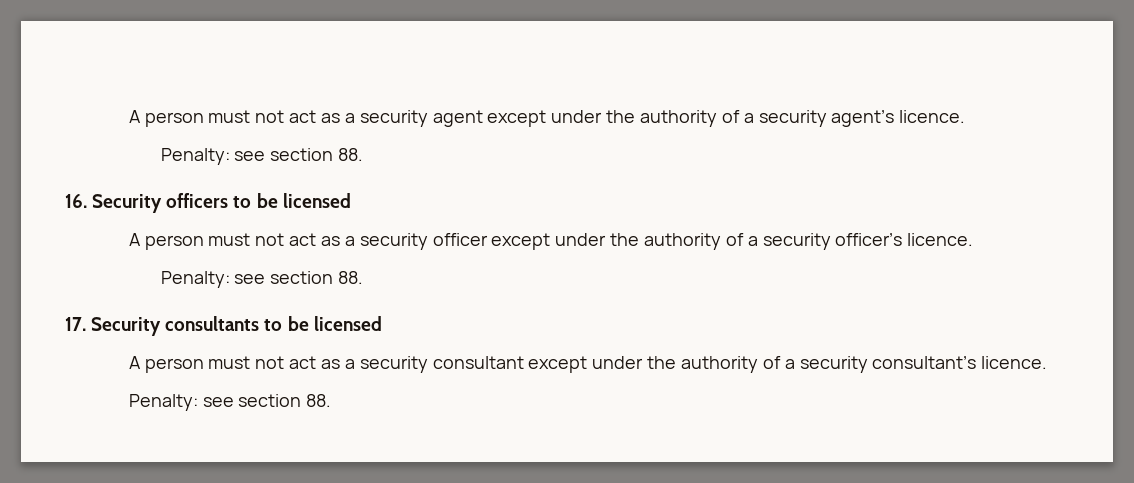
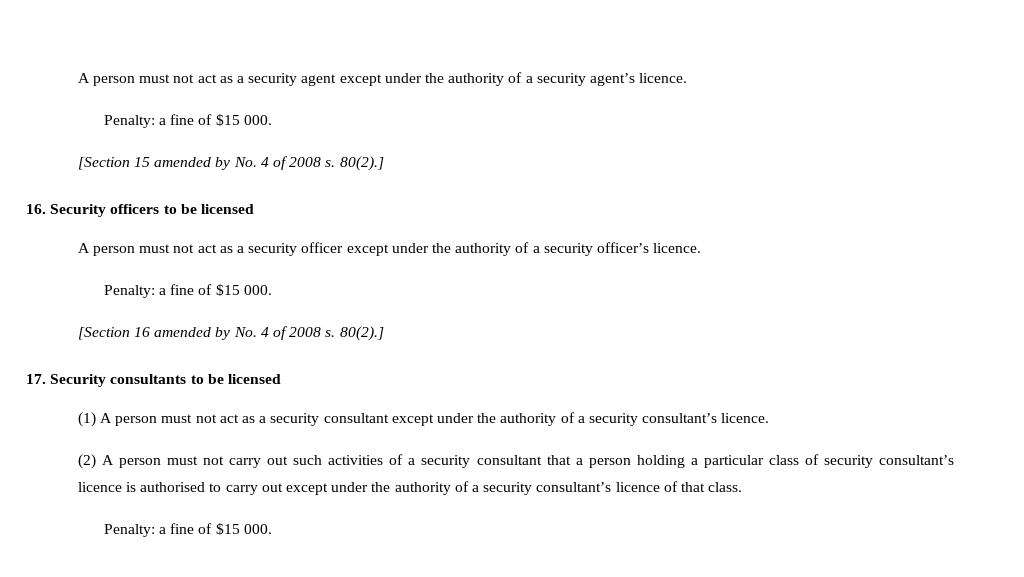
[234,148,364,161] see section 88. -> [159,114,272,126] [77,156,384,171] a fine of $15 000. // [Section 15 amended by No. 4 of 2008 s. 80(2).]
[234,271,364,284] see section 88. -> [159,284,272,296] [77,326,384,341] a fine of $15 000. // [Section 16 amended by No. 4 of 2008 s. 80(2).]
(382, 323) none -> [77,412,96,427] (1)
[128,394,332,411] Penalty: see section 88. -> [77,454,954,469] [77,481,743,495] [103,523,272,537] (2) A person must not carry out such activities of a security consultant that a person holding a particular class of security consultant’s licence is authorised to carry out except under the authority of a security consultant’s licence of that class. // Penalty: a fine of $15 000.

